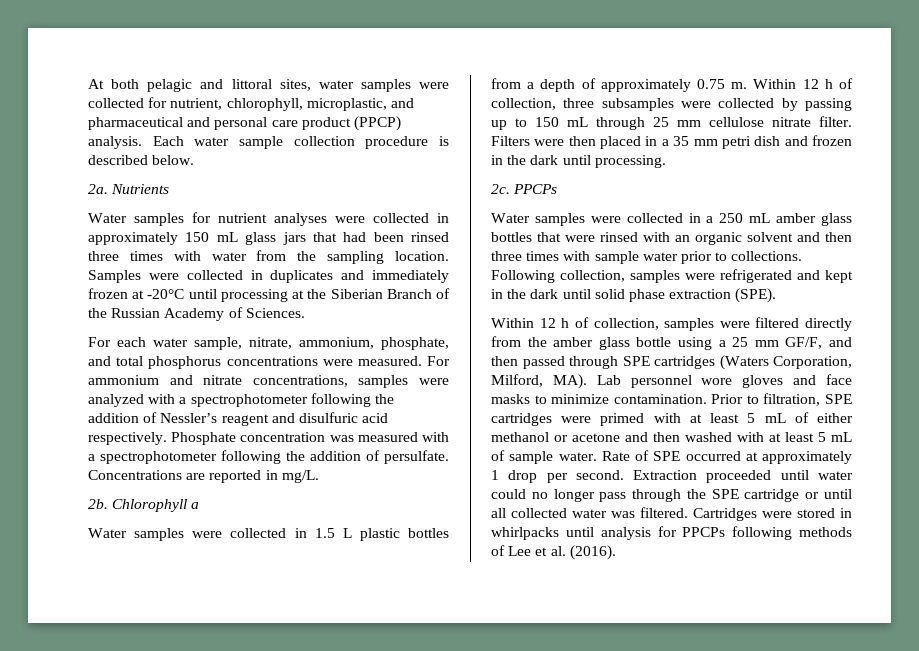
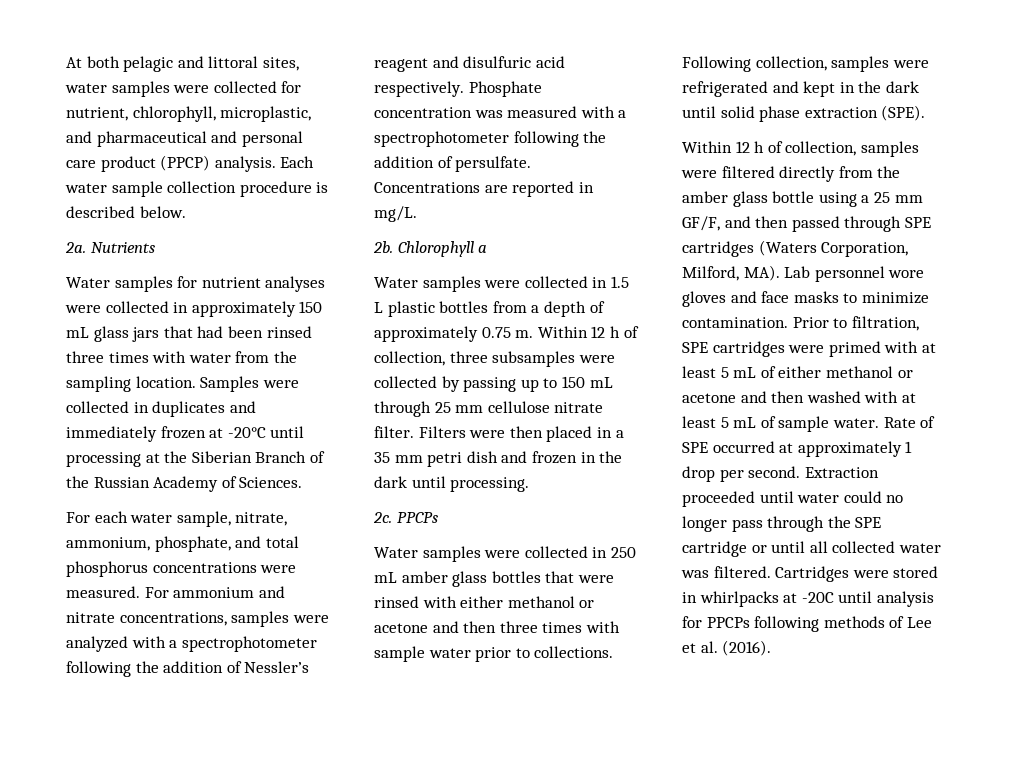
[706,216,714,223] a -> (608, 552) none
[675,232,793,245] an organic solvent -> [460,596,595,608] [374,623,428,633] either methanol or acetone
(559, 533) none -> [783,592,834,603] at -20C

